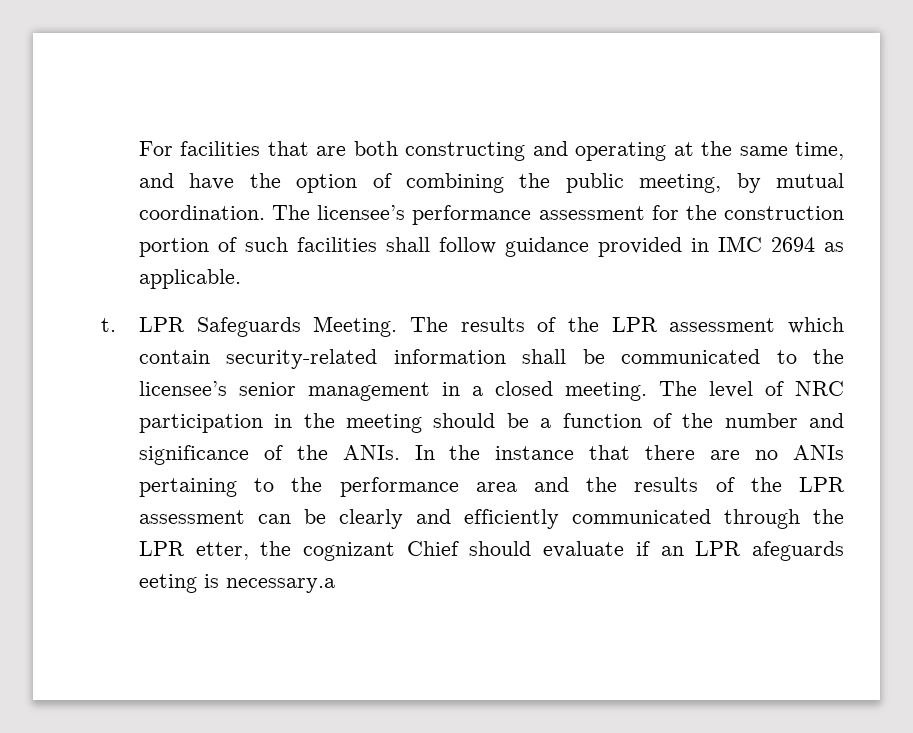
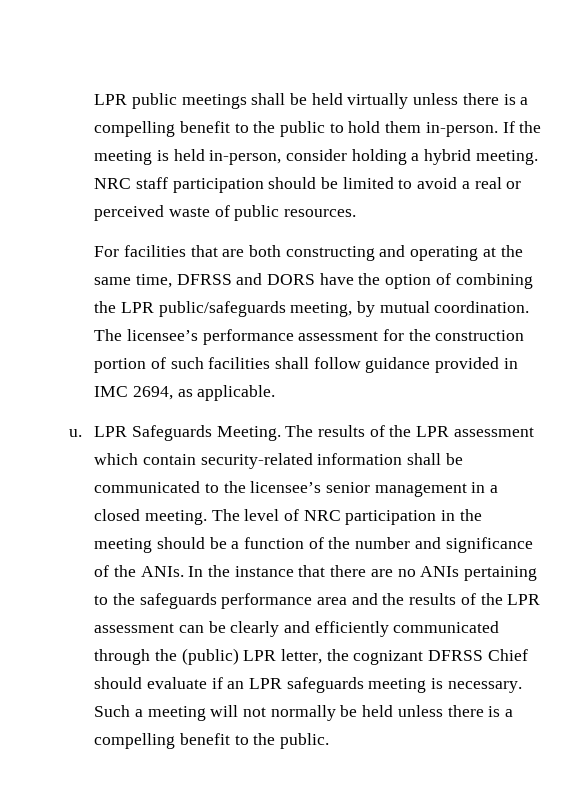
(138, 148) none -> [94,93,529,109] [94,121,542,137] [94,149,538,165] [94,177,522,193] [94,205,357,221] LPR public meetings shall be held virtually unless there is a compelling benefit to the public to hold them in-person. If the meeting is held in-person, consider holding a hybrid meeting. NRC staff participation should be limited to avoid a real or perceived waste of public resources. //
[138,173,174,188] and -> [176,273,316,285] DFRSS and DORS
[565,173,624,193] public -> [120,301,286,317] LPR public/safeguards
[770,237,815,252] 2694 -> [132,386,173,400] 2694,
[100,318,116,332] t. -> [69,429,83,437] u.
(323, 484) none -> [139,593,217,609] safeguards
[138,541,249,560] LPR etter, -> [181,648,323,665] (public) LPR letter,
(396, 551) none -> [428,650,484,661] DFRSS
[752,541,844,561] [138,574,335,593] afeguards eeting is necessary.a -> [286,677,522,693] [94,705,514,721] [94,733,330,749] safeguards meeting is necessary. Such a meeting will not normally be held unless there is a compelling benefit to the public.

